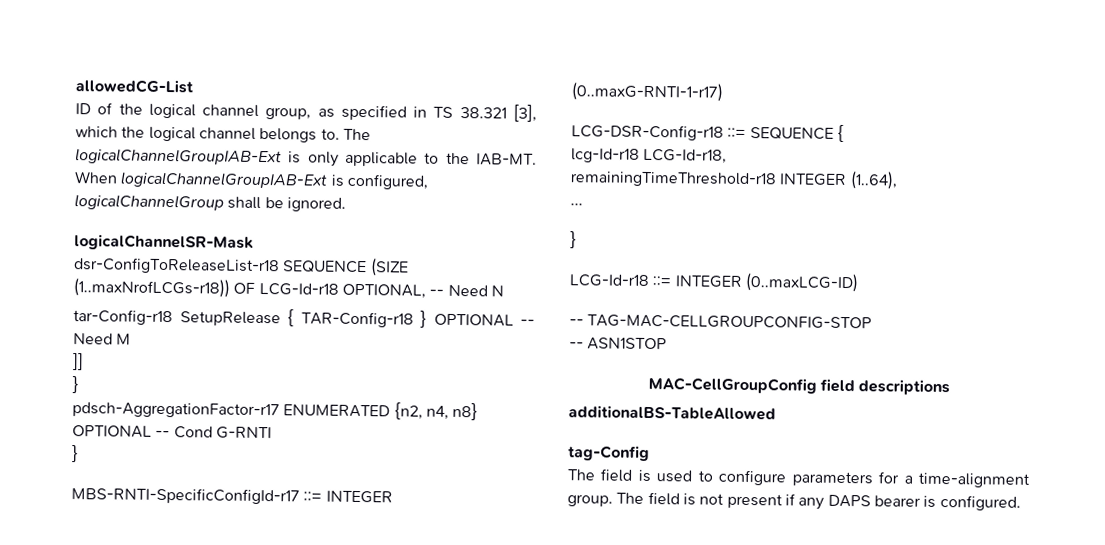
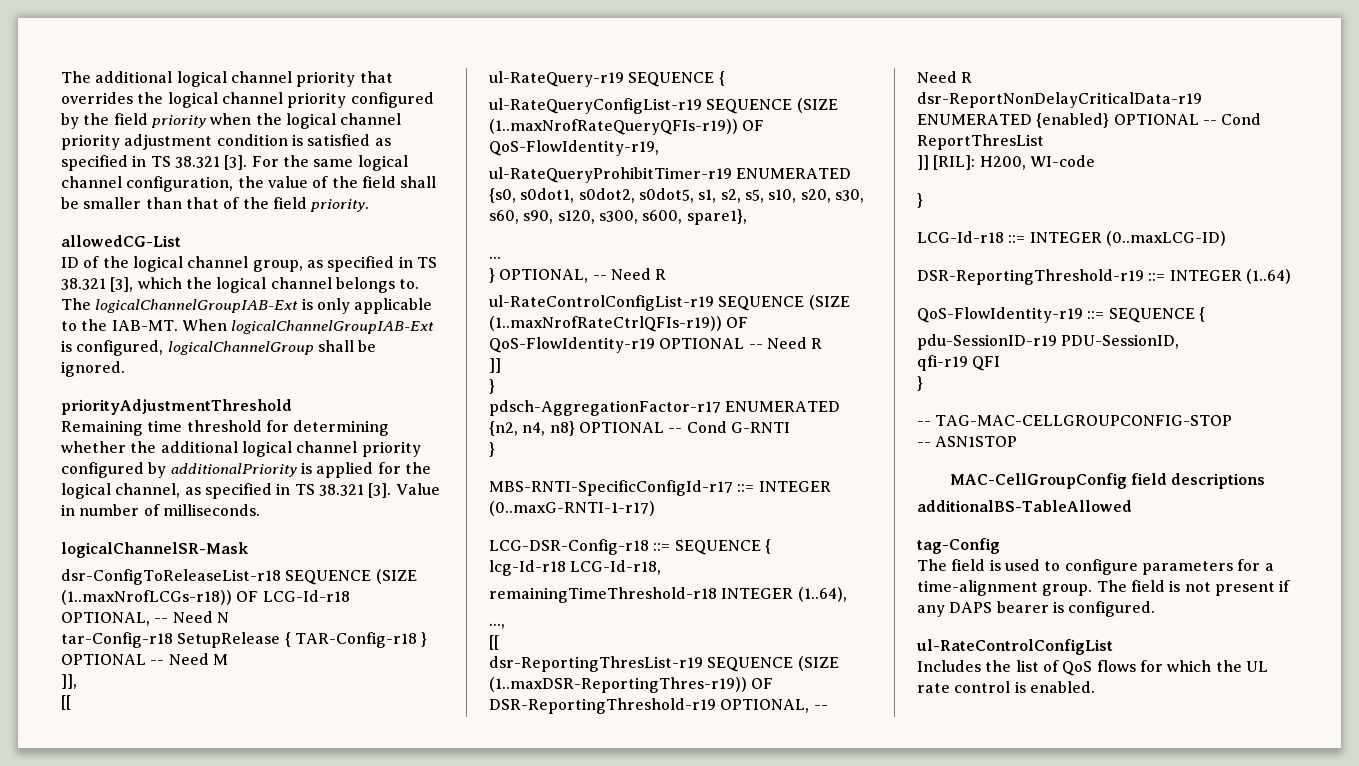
(75, 86) none -> [61,71,393,87] [61,92,434,108] [61,113,402,129] [61,134,391,150] [61,155,408,171] [61,176,437,192] [61,197,370,212] The additional logical channel priority that overrides the logical channel priority configured by the field priority when the logical channel priority adjustment condition is satisfied as specified in TS 38.321 [3]. For the same logical channel configuration, the value of the field shall be smaller than that of the field priority. //
(346, 204) none -> [61,399,292,415] [61,420,390,436] [61,441,421,457] [61,462,431,478] [61,483,440,499] [61,504,260,516] // priorityAdjustmentThreshold // Remaining time threshold for determining whether the additional logical channel priority configured by additionalPriority is applied for the logical channel, as specified in TS 38.321 [3]. Value in number of milliseconds.
(132, 339) none -> [61,674,77,689] [61,695,71,710] [489,71,725,87] [489,98,838,114] [489,119,765,135] [489,140,659,156] [489,167,852,183] [489,188,864,203] [489,209,747,225] [489,256,501,259] [489,268,667,283] [489,295,850,311] [489,316,749,332] [489,337,823,353] // ]], // [[ // ul-RateQuery-r19 SEQUENCE { // ul-RateQueryConfigList-r19 SEQUENCE (SIZE (1..maxNrofRateQueryQFIs-r19)) OF QoS-FlowIdentity-r19, // ul-RateQueryProhibitTimer-r19 ENUMERATED {s0, s0dot1, s0dot2, s0dot5, s1, s2, s5, s10, s20, s30, s60, s90, s120, s300, s600, spare1}, // ... // } OPTIONAL, -- Need R // ul-RateControlConfigList-r19 SEQUENCE (SIZE (1..maxNrofRateCtrlQFIs-r19)) OF QoS-FlowIdentity-r19 OPTIONAL -- Need R
[570,203,583,206] ... -> [489,623,505,629] [489,635,499,650] [489,656,839,672] [489,677,774,693] [489,698,828,714] [917,71,973,83] [917,92,1202,108] [917,113,1262,128] [917,134,1044,150] [917,155,1095,170] ..., // [[ // dsr-ReportingThresList-r19 SEQUENCE (SIZE (1..maxDSR-ReportingThres-r19)) OF DSR-ReportingThreshold-r19 OPTIONAL, -- Need R // dsr-ReportNonDelayCriticalData-r19 ENUMERATED {enabled} OPTIONAL -- Cond ReportThresList // ]] [RIL]: H200, WI-code
(858, 282) none -> [917,269,1291,285] [917,307,1205,323] [917,334,1180,350] [917,355,1001,371] [917,376,923,391] // DSR-ReportingThreshold-r19 ::= INTEGER (1..64) // QoS-FlowIdentity-r19 ::= SEQUENCE { // pdu-SessionID-r19 PDU-SessionID, // qfi-r19 QFI // }
(1021, 502) none -> [916,639,1113,655] [917,660,1268,676] [917,681,1095,693] // ul-RateControlConfigList // Includes the list of QoS flows for which the UL rate control is enabled.

